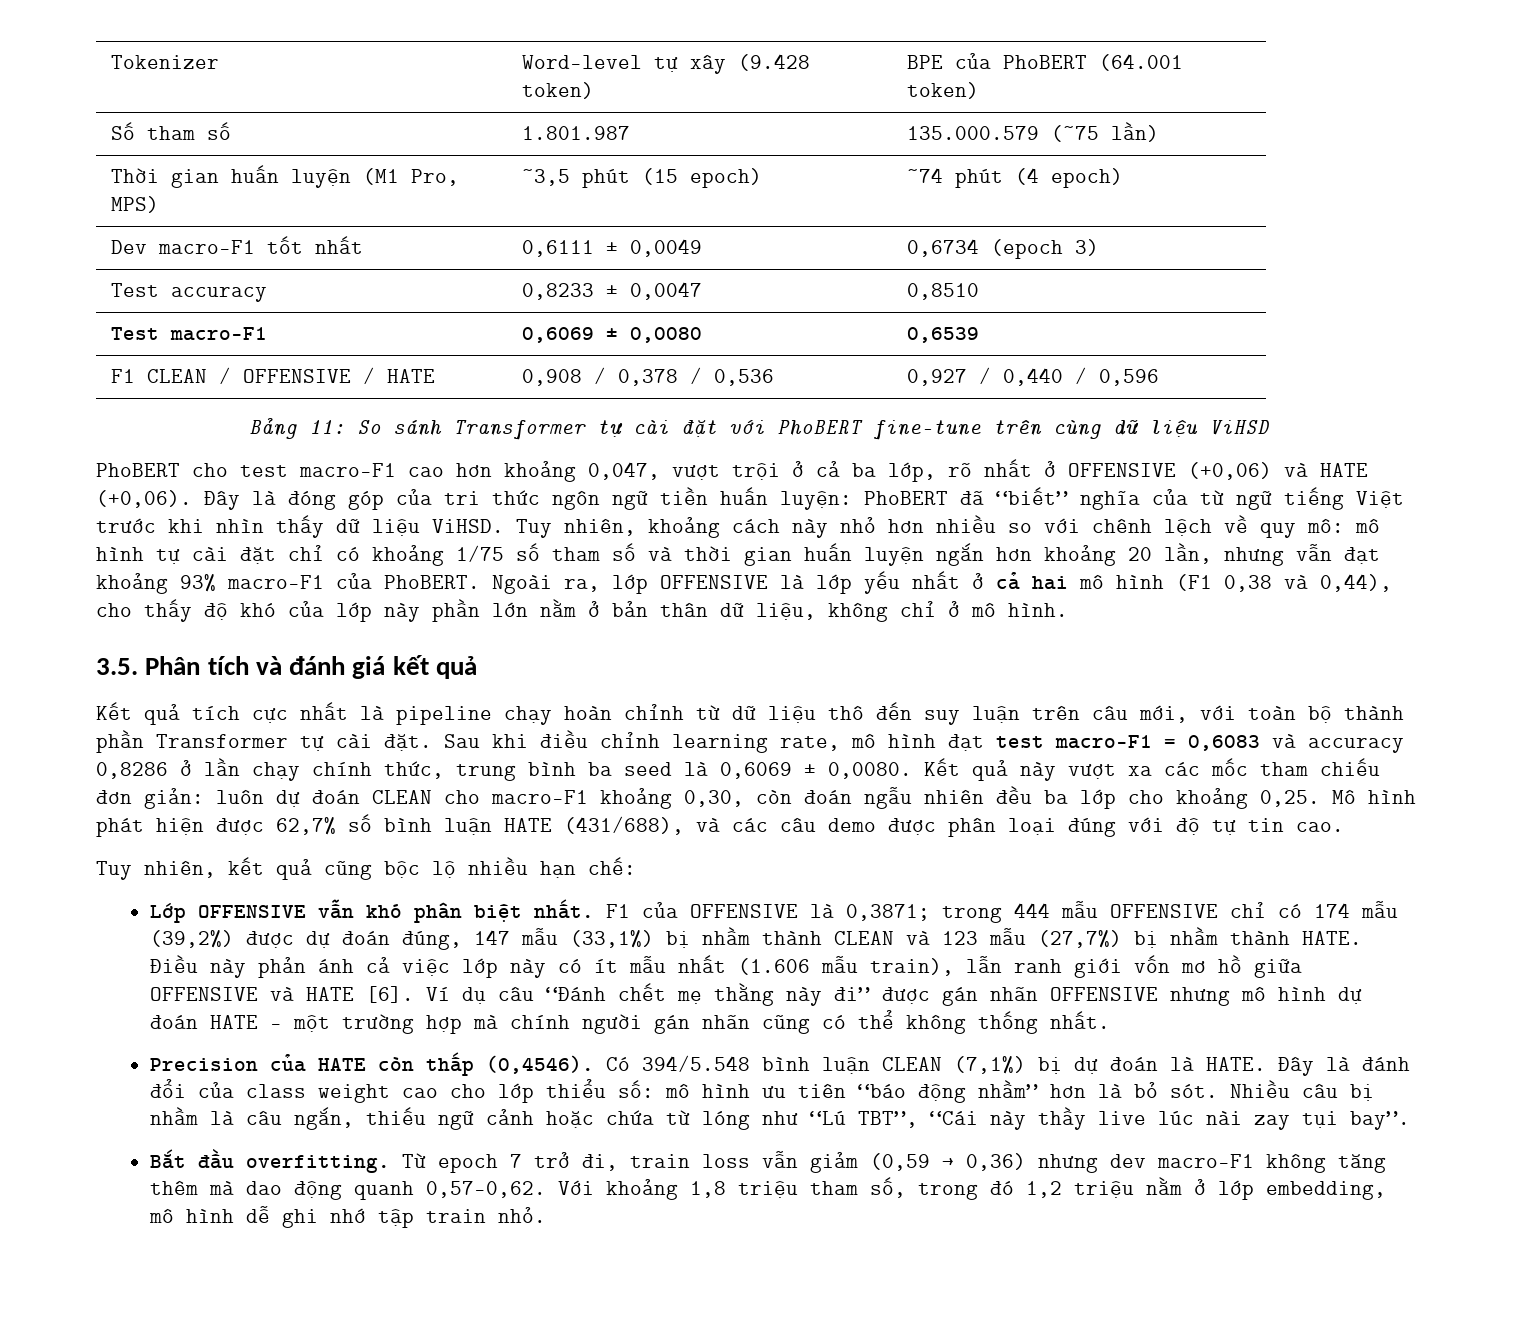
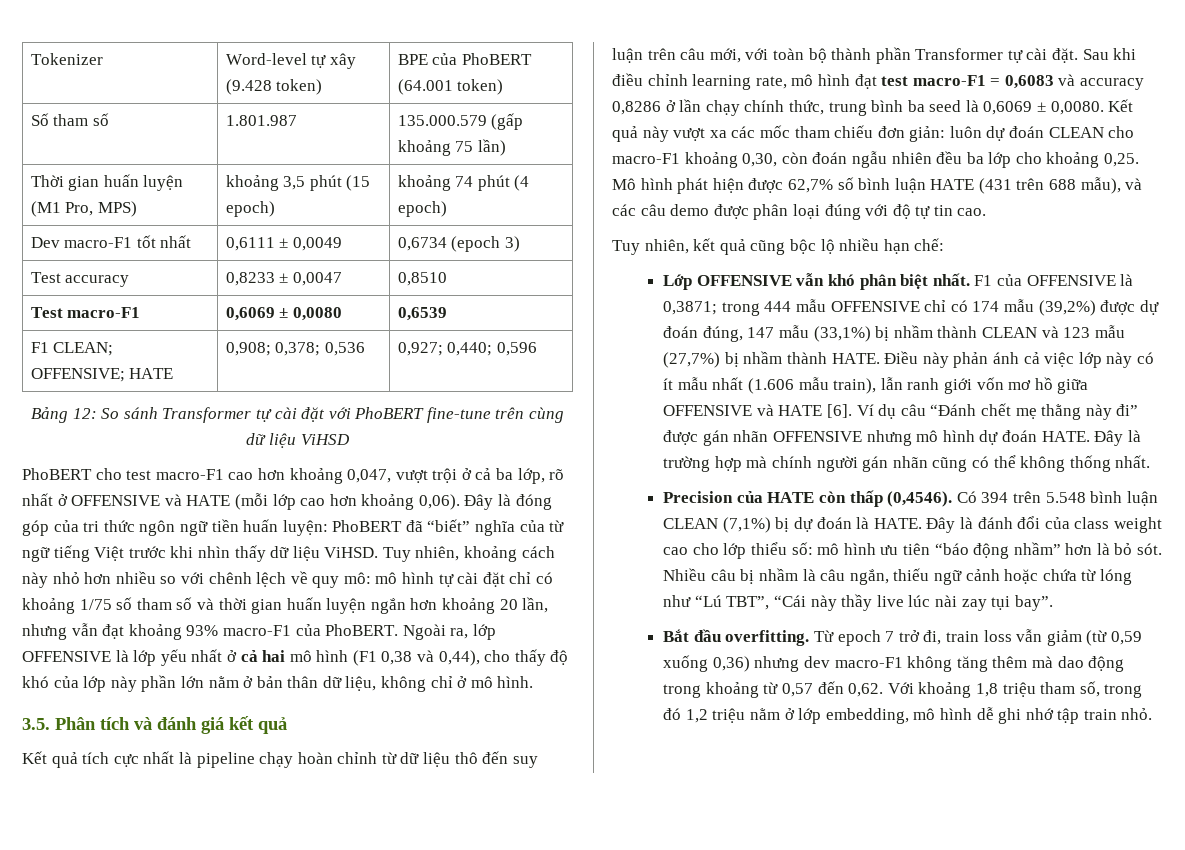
[1050,125,1099,142] (~75 -> [491,113,524,130] [397,140,474,156] (gấp khoảng 75
[521,169,570,186] ~3,5 -> [225,175,306,191] khoảng 3,5
[906,168,943,183] ~74 -> [397,175,474,191] khoảng 74
[146,367,435,384] [521,367,774,386] [906,367,1087,386] CLEAN / OFFENSIVE / HATE | 0,908 / 0,378 / 0,536 | 0,927 / 0,440 / -> [53,342,114,356] [30,368,174,382] [225,342,365,356] [397,342,493,356] CLEAN; OFFENSIVE; HATE | 0,908; 0,378; 0,536 | 0,927; 0,440;
[308,420,345,434] 11: -> [72,408,97,419] 12:
[1188,462,1368,480] [96,490,192,508] (+0,06) và HATE (+0,06). -> [164,493,460,510] và HATE (mỗi lớp cao hơn khoảng 0,06).
[564,816,684,835] (431/688), -> [978,177,1121,194] (431 trên 688 mẫu),
[210,1015,331,1032] HATE — một -> [1041,430,1141,446] HATE. Đây là
[642,1055,751,1072] 394/5.548 -> [981,491,1086,503] 394 trên 5.548
[870,1153,955,1171] (0,59 → -> [1086,630,1142,646] [663,655,709,672] (từ 0,59 xuống
[354,1181,547,1200] quanh 0,57–0,62. -> [663,681,884,698] trong khoảng từ 0,57 đến 0,62.

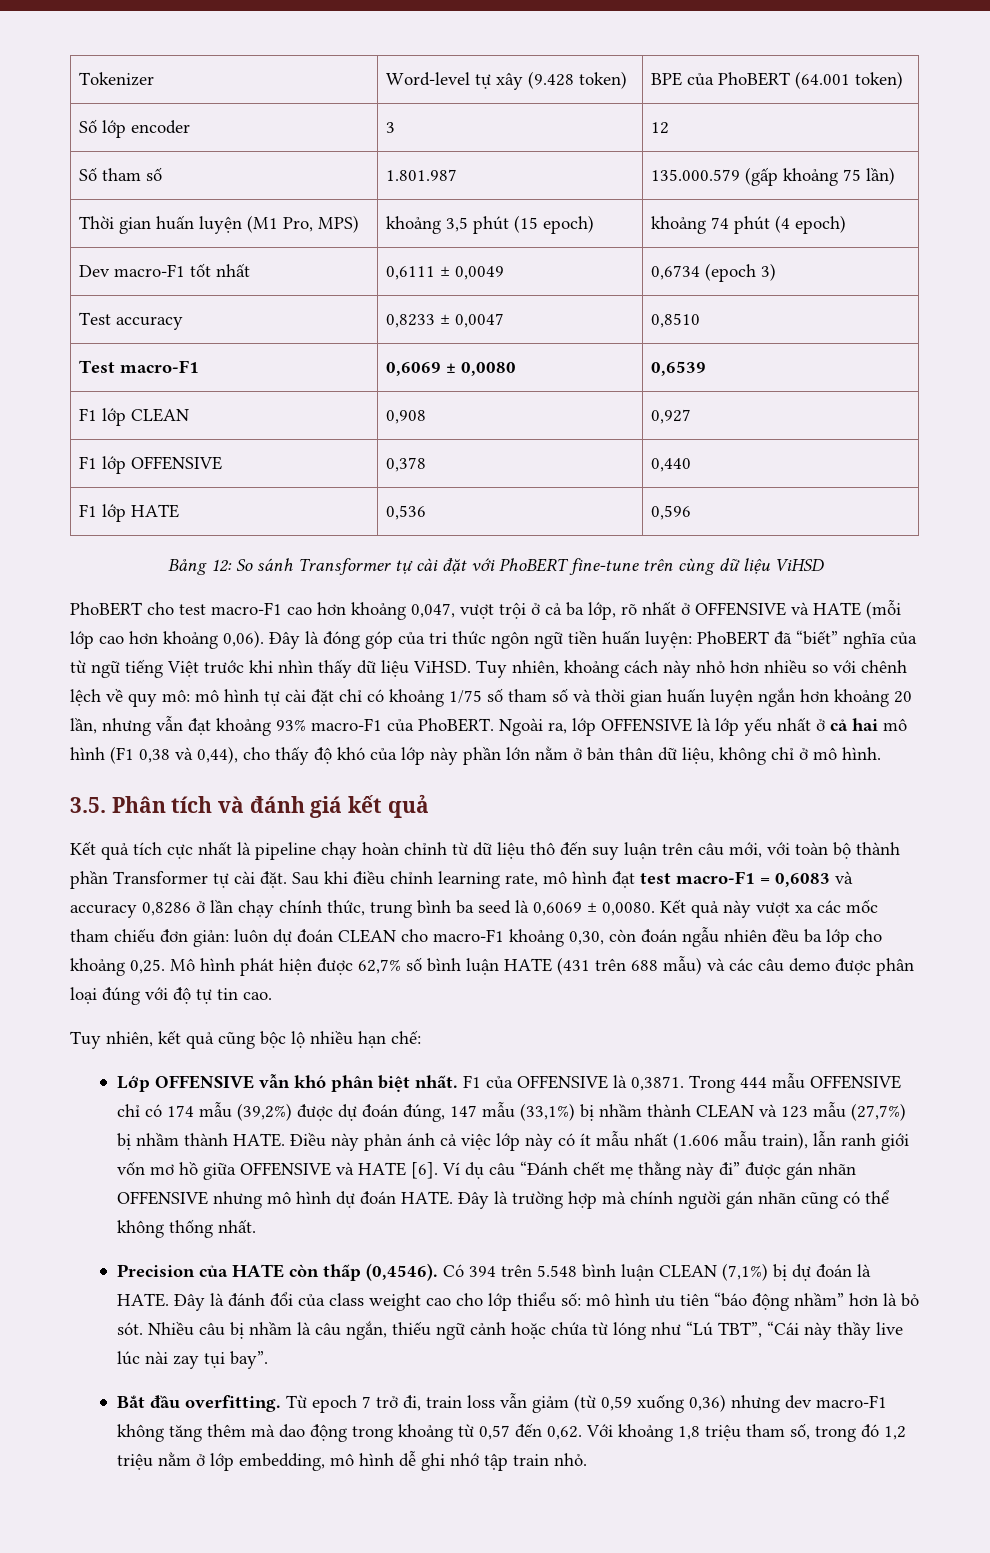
(504, 87) none -> [79,119,191,138] [386,122,396,133] [651,122,670,134] // Số lớp encoder | 3 | 12
[53,342,114,356] [30,368,125,382] CLEAN; OFFENSIVE; -> [102,408,190,426] [386,410,427,424] [651,409,692,424] [79,456,223,474] [386,457,427,472] [651,458,692,472] [79,504,127,522] lớp CLEAN | 0,908 | 0,927 // F1 lớp OFFENSIVE | 0,378 | 0,440 // F1 lớp
[225,342,321,356] 0,908; 0,378; -> (180, 511) none
[397,342,493,356] 0,927; 0,440; -> (427, 512) none
[1080,177,1121,194] mẫu), -> [663,956,702,975] mẫu)
[663,301,760,316] 0,3871; trong -> [630,1075,735,1093] 0,3871. Trong

